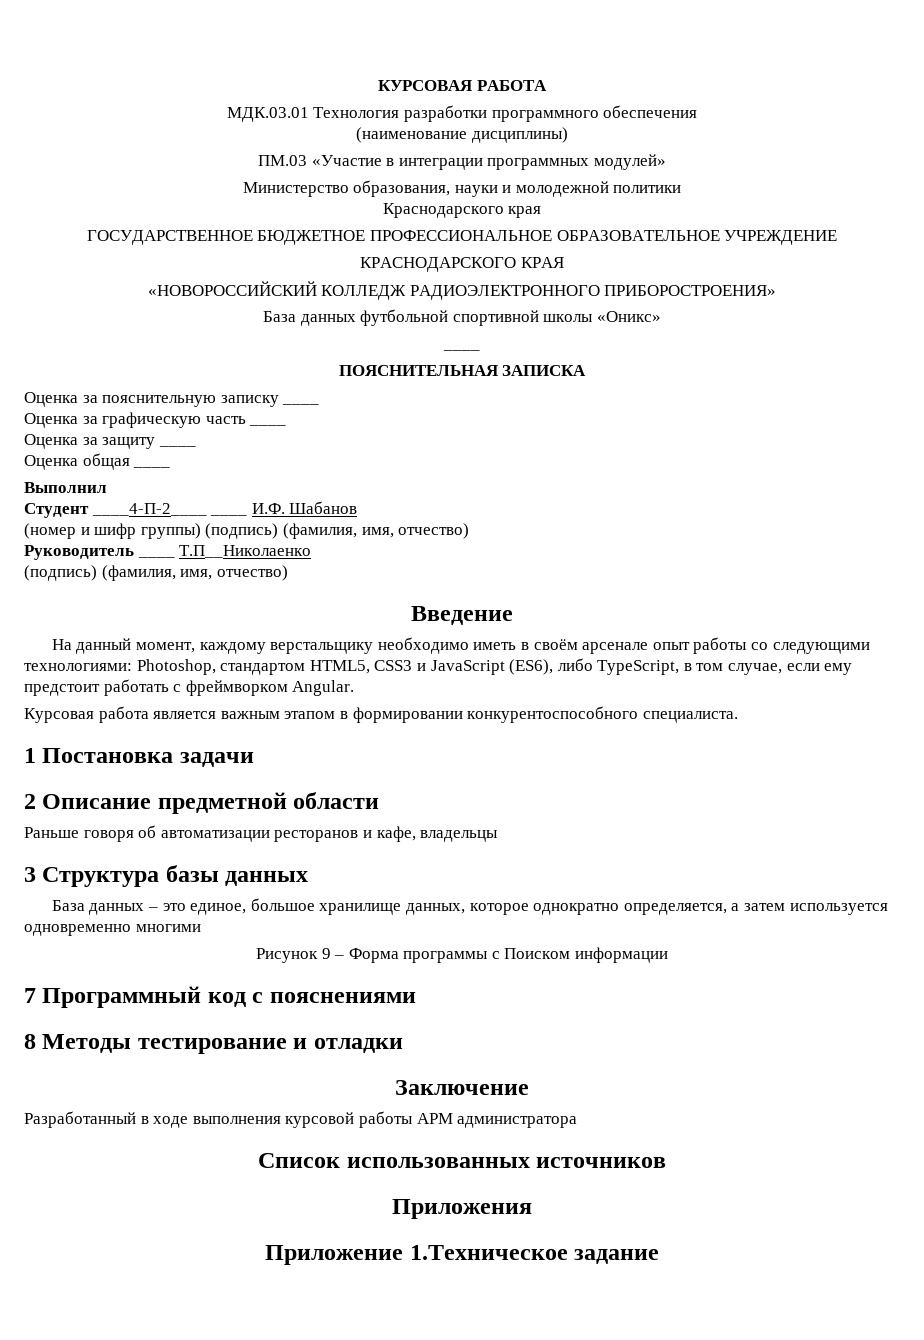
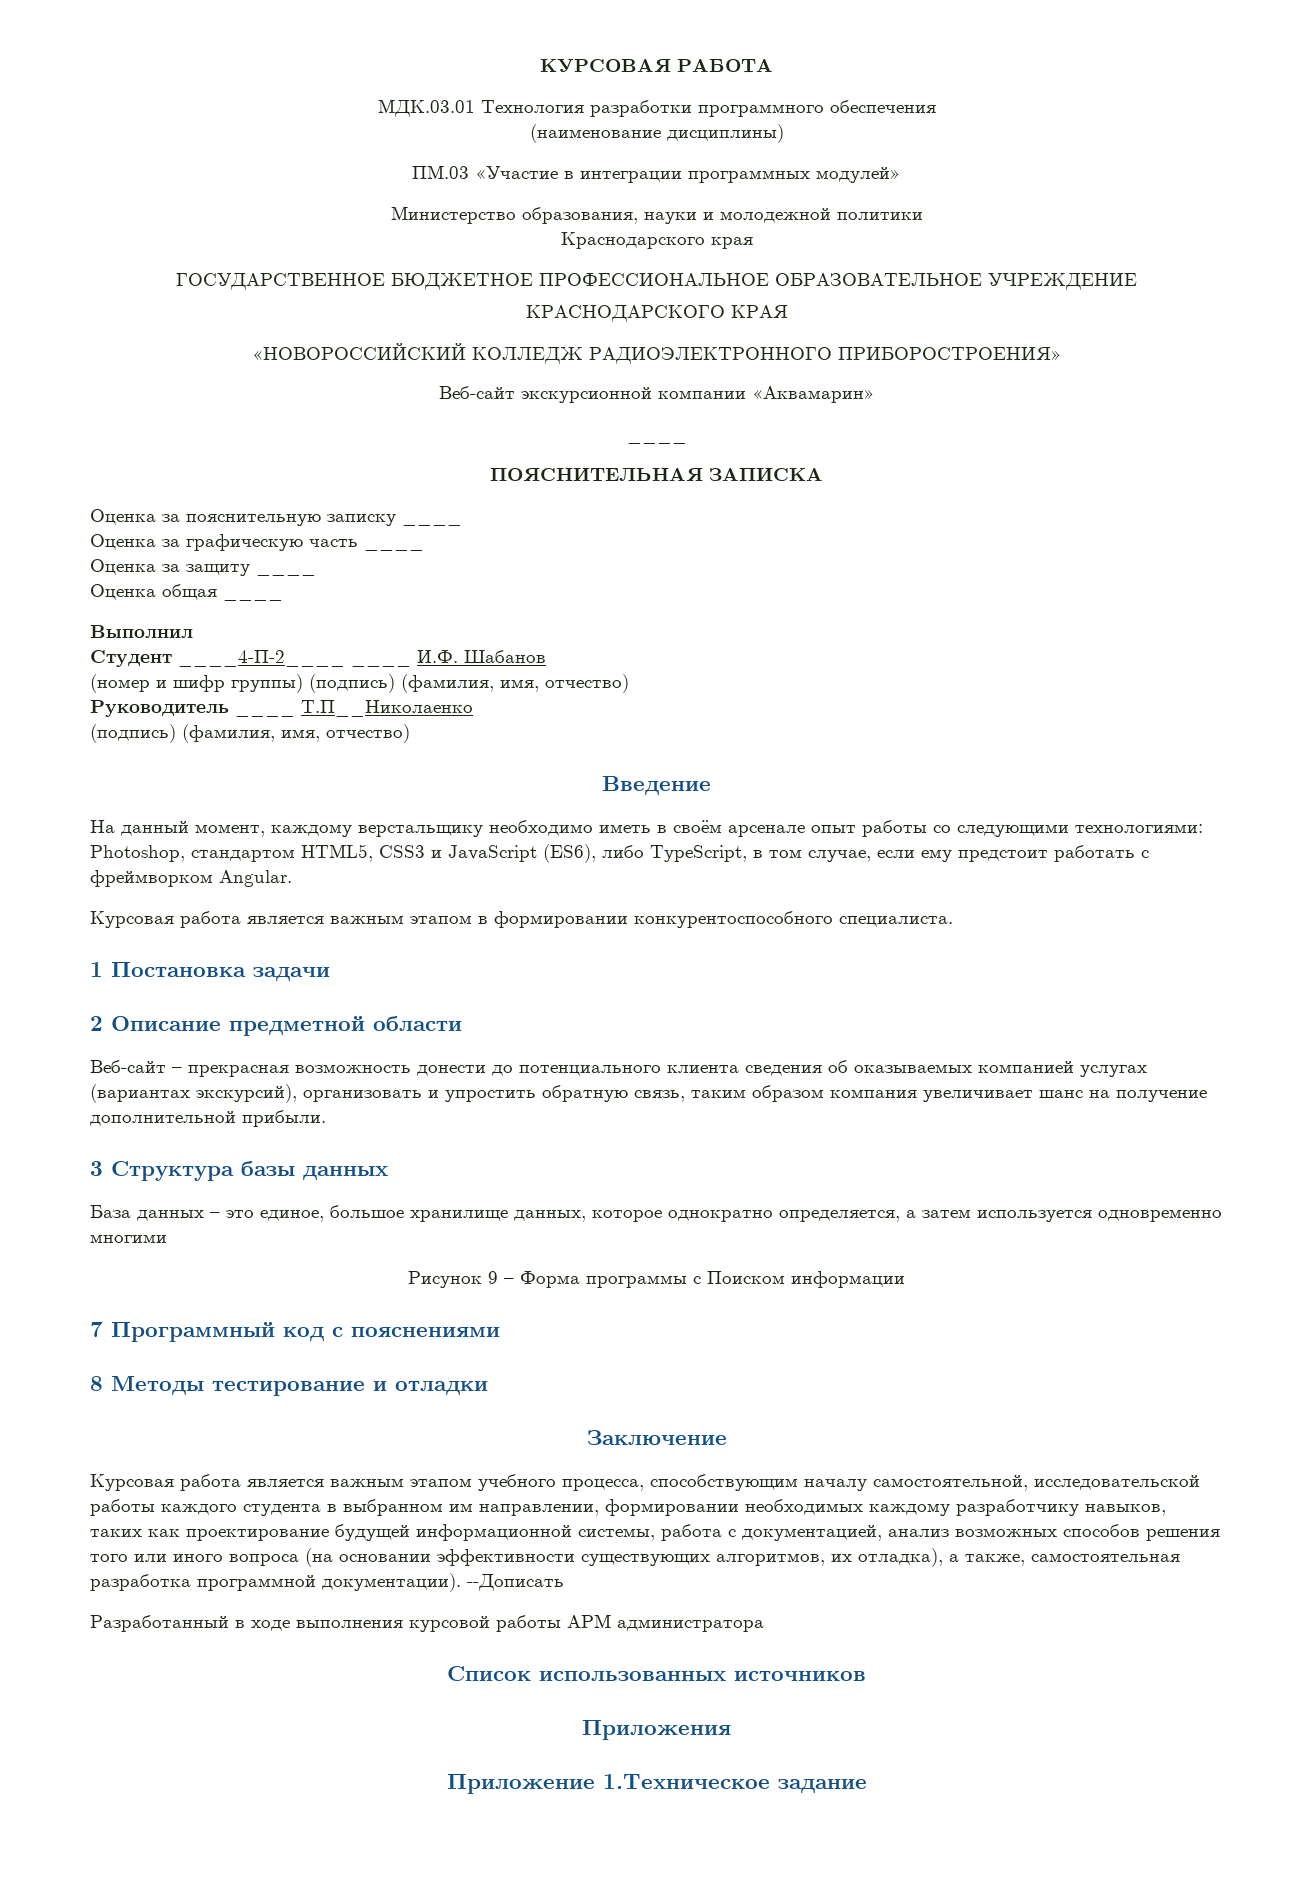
[263,309,661,326] База данных футбольной спортивной школы «Оникс» -> [438,386,875,403] Веб-сайт экскурсионной компании «Аквамарин»
[24,825,499,842] Раньше говоря об автоматизации ресторанов и кафе, владельцы -> [90,1060,1147,1077] [90,1084,1207,1103] [90,1110,326,1127] Веб-сайт – прекрасная возможность донести до потенциального клиента сведения об оказываемых компанией услугах (вариантах экскурсий), организовать и упростить обратную связь, таким образом компания увеличивает шанс на получение дополнительной прибыли.
(529, 1087) none -> [90,1474,1200,1491] [90,1499,1166,1516] [90,1524,1220,1541] [90,1548,1180,1567] [90,1573,564,1592] // Курсовая работа является важным этапом учебного процесса, способствующим началу самостоятельной, исследовательской работы каждого студента в выбранном им направлении, формировании необходимых каждому разработчику навыков, таких как проектирование будущей информационной системы, работа с документацией, анализ возможных способов решения того или иного вопроса (на основании эффективности существующих алгоритмов, их отладка), а также, самостоятельная разработка программной документации). --Дописать

